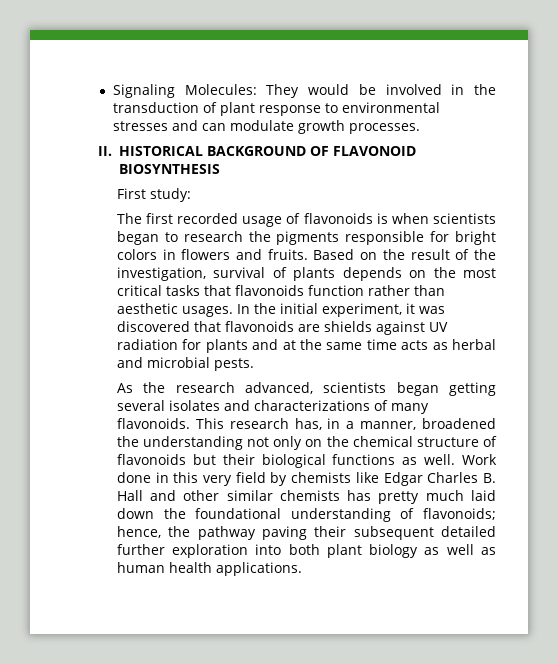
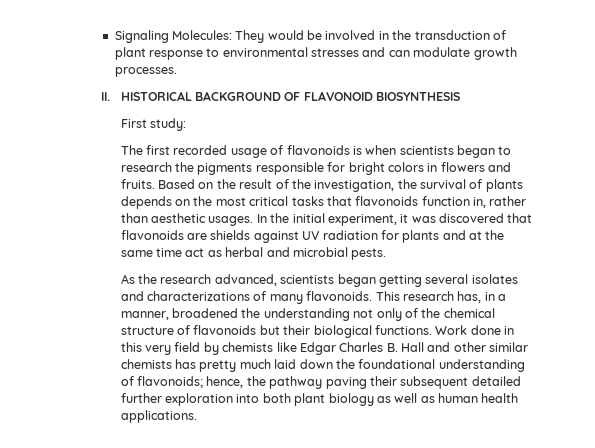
(206, 274) none -> [397,179,417,189] the
(364, 290) none -> [473,197,487,208] in,
[401,340,429,350] acts -> [185,248,205,257] act
[305,439,323,447] on -> [404,308,418,318] of
[332,454,456,465] functions as well. -> [374,325,432,335] functions.

